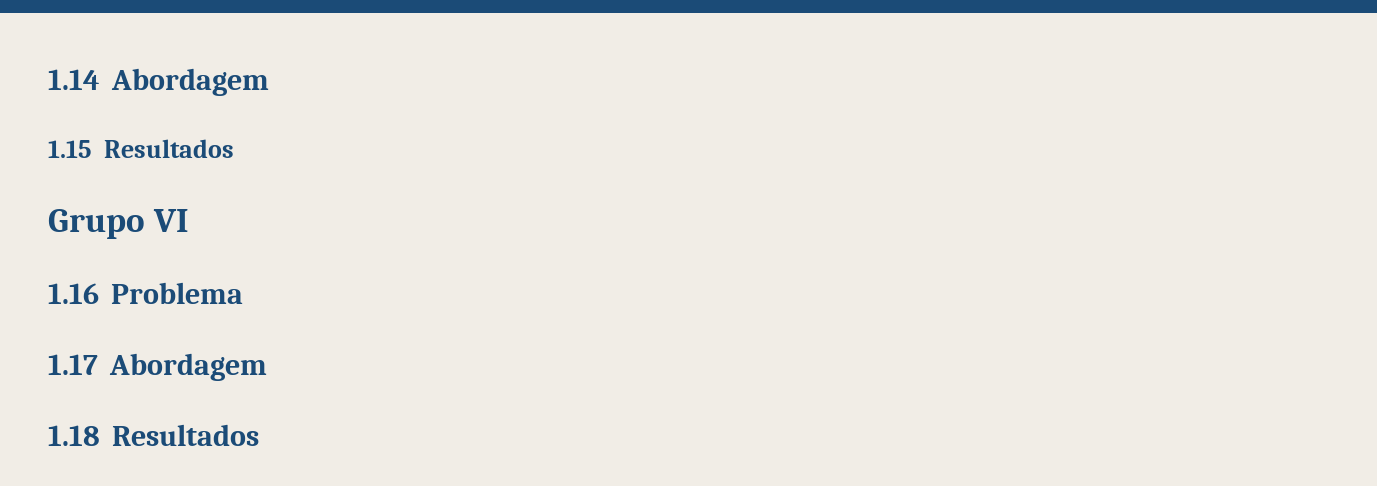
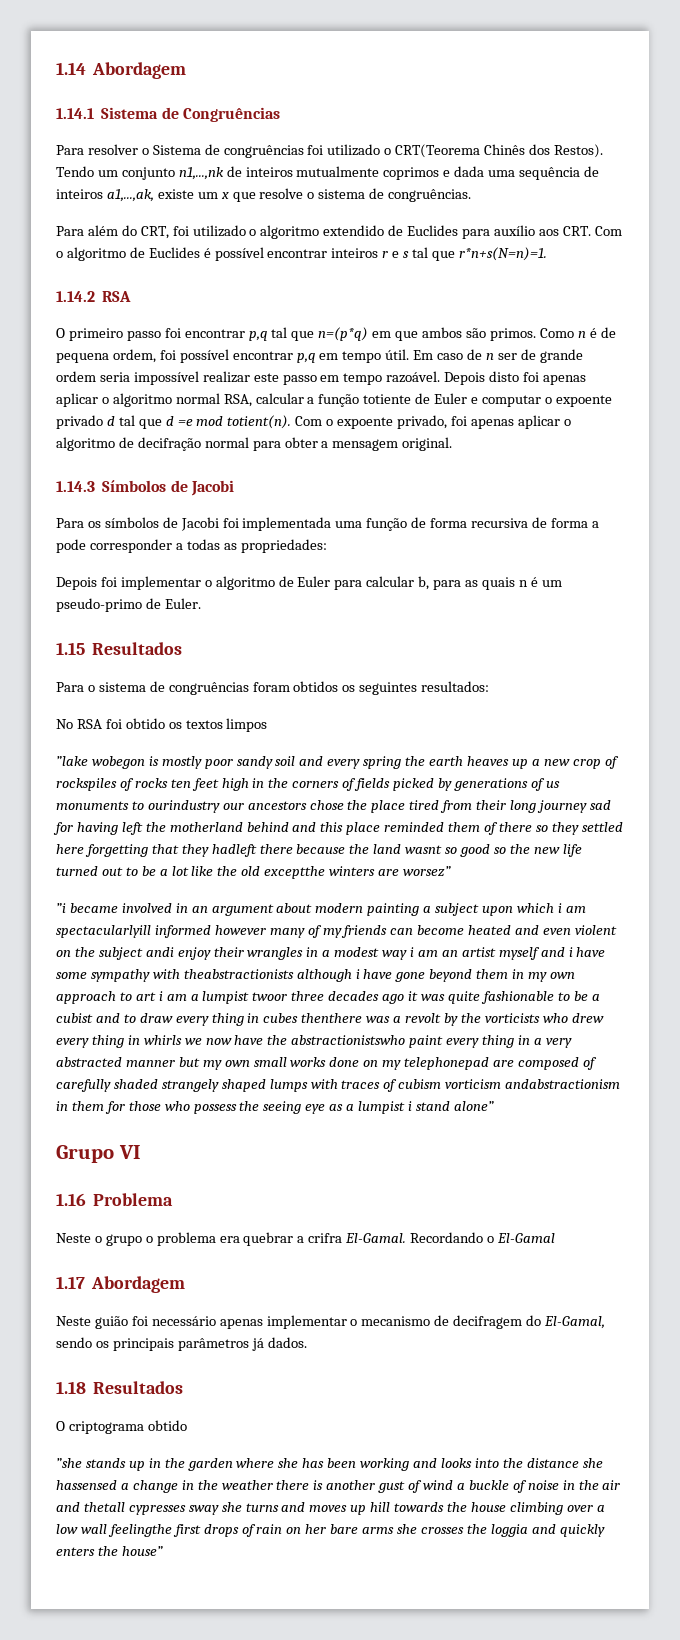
[48,139,234,158] [48,209,190,239] [48,282,243,304] [48,353,267,381] [48,424,259,446] 1.15 Resultados // Grupo VI // 1.16 Problema // 1.17 Abordagem // 1.18 Resultados -> [56,107,280,122] [56,144,603,158] [56,166,599,180] [56,188,472,202] [56,225,622,239] [56,247,547,261] [56,291,132,302] [56,327,616,341] [56,349,583,363] [56,371,586,385] [56,393,612,407] [56,415,571,429] [56,437,453,451] [56,480,234,496] [56,517,599,531] [56,539,327,553] [56,576,562,590] [56,598,201,612] [56,642,183,655] [56,681,490,695] [56,718,268,732] [56,756,619,769] [56,778,560,791] [56,800,611,813] [53,822,623,835] [56,844,582,857] [56,866,451,879] [56,903,586,916] [56,925,617,938] [56,947,606,960] [56,969,575,982] [56,991,600,1004] [56,1013,604,1026] [56,1035,572,1048] [56,1057,597,1070] [56,1079,621,1092] [56,1101,494,1114] [56,1145,141,1163] [56,1193,174,1206] [56,1232,555,1246] [56,1276,186,1293] [56,1315,606,1329] [56,1337,307,1351] [56,1381,184,1394] [56,1420,187,1434] [56,1458,603,1471] [56,1480,621,1493] [56,1502,605,1515] [56,1524,605,1537] [56,1546,163,1556] 1.14.1 Sistema de Congruências // Para resolver o Sistema de congruências foi utilizado o CRT(Teorema Chinês dos Restos). Tendo um conjunto n1,...,nk de inteiros mutualmente coprimos e dada uma sequência de inteiros a1,...,ak, existe um x que resolve o sistema de congruências. // Para além do CRT, foi utilizado o algoritmo extendido de Euclides para auxílio aos CRT. Com o algoritmo de Euclides é possível encontrar inteiros r e s tal que r*n+s(N=n)=1. // 1.14.2 RSA // O primeiro passo foi encontrar p,q tal que n=(p*q) em que ambos são primos. Como n é de pequena ordem, foi possível encontrar p,q em tempo útil. Em caso de n ser de grande ordem seria impossível realizar este passo em tempo razoável. Depois disto foi apenas aplicar o algoritmo normal RSA, calcular a função totiente de Euler e computar o expoente privado d tal que d =e mod totient(n). Com o expoente privado, foi apenas aplicar o algoritmo de decifração normal para obter a mensagem original. // 1.14.3 Símbolos de Jacobi // Para os símbolos de Jacobi foi implementada uma função de forma recursiva de forma a pode corresponder a todas as propriedades: // Depois foi implementar o algoritmo de Euler para calcular b, para as quais n é um pseudo-primo de Euler. // 1.15 Resultados // Para o sistema de congruências foram obtidos os seguintes resultados: // No RSA foi obtido os textos limpos // ”lake wobegon is mostly poor sandy soil and every spring the earth heaves up a new crop of rockspiles of rocks ten feet high in the corners of fields picked by generations of us monuments to ourindustry our ancestors chose the place tired from their long journey sad for having left the motherland behind and this place reminded them of there so they settled here forgetting that they hadleft there because the land wasnt so good so the new life turned out to be a lot like the old exceptthe winters are worsez” // ”i became involved in an argument about modern painting a subject upon which i am spectacularlyill informed however many of my friends can become heated and even violent on the subject andi enjoy their wrangles in a modest way i am an artist myself and i have some sympathy with theabstractionists although i have gone beyond them in my own approach to art i am a lumpist twoor three decades ago it was quite fashionable to be a cubist and to draw every thing in cubes thenthere was a revolt by the vorticists who drew every thing in whirls we now have the abstractionistswho paint every thing in a very abstracted manner but my own small works done on my telephonepad are composed of carefully shaded strangely shaped lumps with traces of cubism vorticism andabstractionism in them for those who possess the seeing eye as a lumpist i stand alone” // Grupo VI // 1.16 Problema // Neste o grupo o problema era quebrar a crifra El-Gamal. Recordando o El-Gamal // 1.17 Abordagem // Neste guião foi necessário apenas implementar o mecanismo de decifragem do El-Gamal, sendo os principais parâmetros já dados. // 1.18 Resultados // O criptograma obtido // ”she stands up in the garden where she has been working and looks into the distance she hassensed a change in the weather there is another gust of wind a buckle of noise in the air and thetall cypresses sway she turns and moves up hill towards the house climbing over a low wall feelingthe first drops of rain on her bare arms she crosses the loggia and quickly enters the house”

